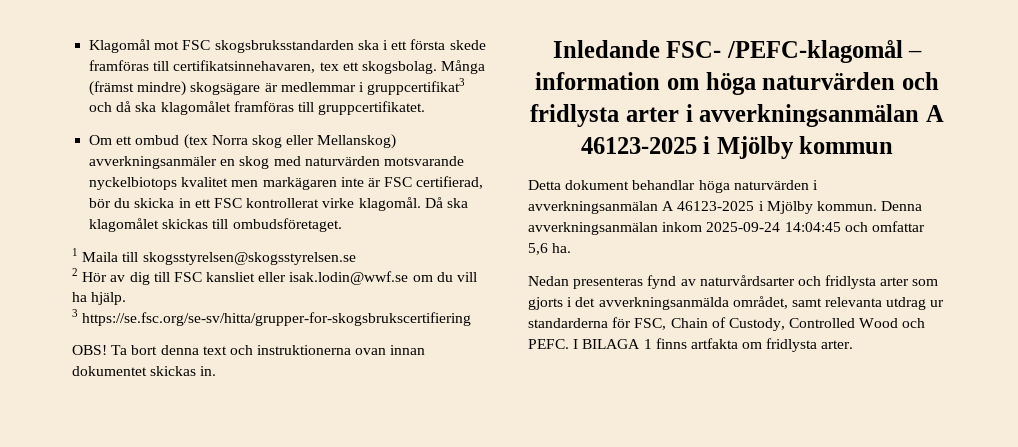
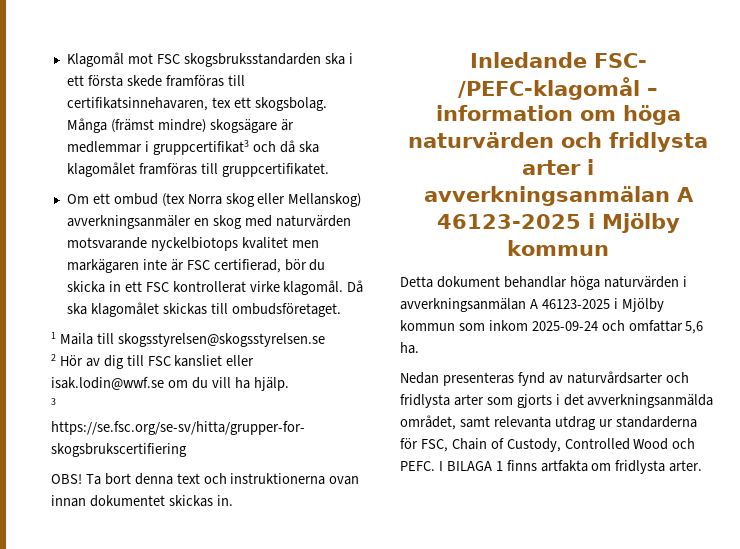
[816,201,923,211] [528,222,658,235] kommun. Denna avverkningsanmälan -> [400,320,485,331] kommun som
[784,222,841,232] 14:04:45 -> (598, 326) none

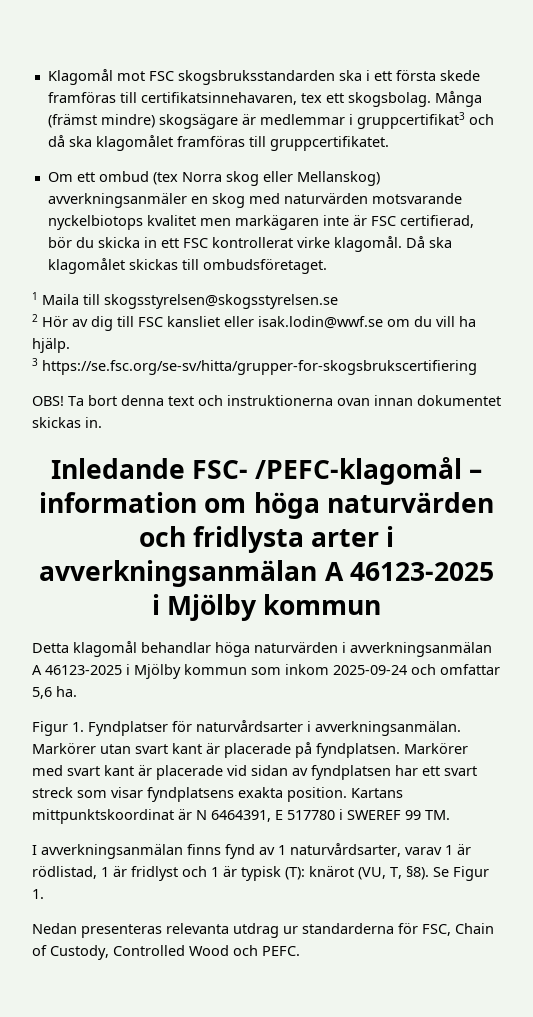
[436,276,500,288] dokument -> [73,641,137,657] klagomål
[400,371,689,386] [400,394,714,408] [400,415,490,430] Nedan presenteras fynd av naturvårdsarter och fridlysta arter som gjorts i det avverkningsanmälda området, samt -> [32,720,461,736] [32,742,468,758] [32,765,477,780] [32,787,403,802] [32,809,450,824] [32,843,471,859] [32,866,489,881] [32,889,44,899] [32,923,162,938] Figur 1. Fyndplatser för naturvårdsarter i avverkningsanmälan. Markörer utan svart kant är placerade på fyndplatsen. Markörer med svart kant är placerade vid sidan av fyndplatsen har ett svart streck som visar fyndplatsens exakta position. Kartans mittpunktskoordinat är N 6464391, E 517780 i SWEREF 99 TM. // I avverkningsanmälan finns fynd av 1 naturvårdsarter, varav 1 är rödlistad, 1 är fridlyst och 1 är typisk (T): knärot (VU, T, §8). Se Figur 1. // Nedan presenteras
[438,460,703,474] I BILAGA 1 finns artfakta om fridlysta arter. -> (300, 951) none

